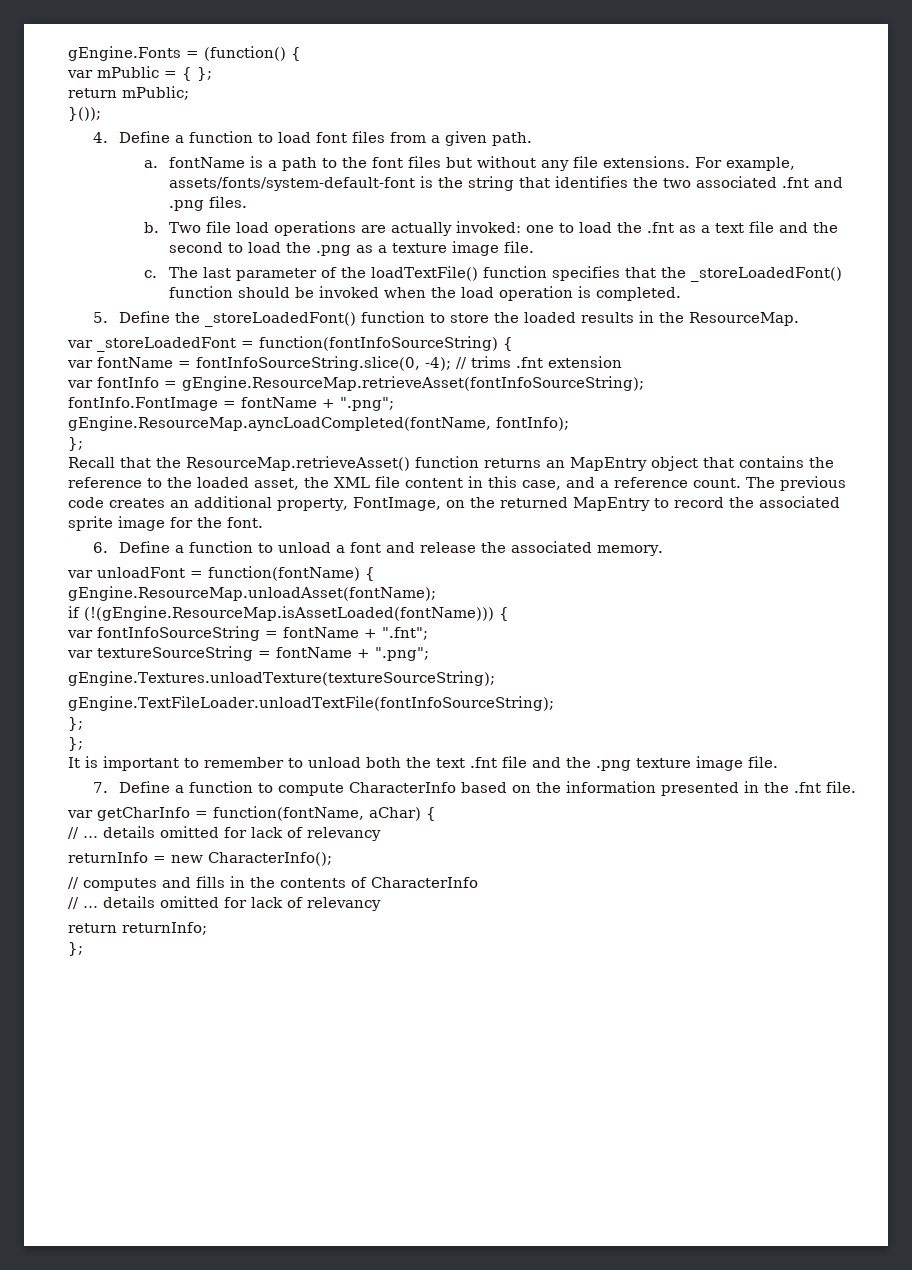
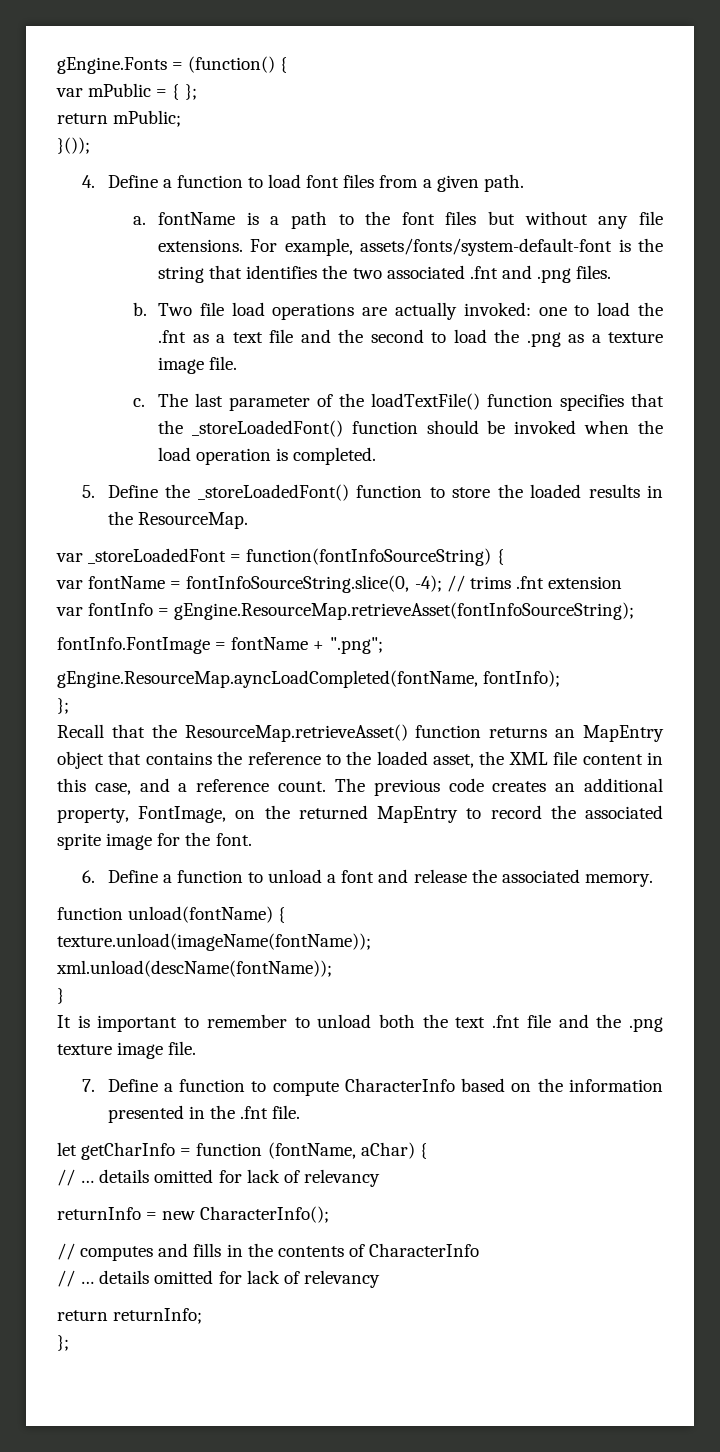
[67,566,375,581] [68,586,436,601] [68,606,509,621] [67,626,428,641] [67,646,429,661] [68,671,495,686] [68,696,554,711] [68,717,83,731] [68,737,83,751] var unloadFont = function(fontName) { // gEngine.ResourceMap.unloadAsset(fontName); // if (!(gEngine.ResourceMap.isAssetLoaded(fontName))) { // var fontInfoSourceString = fontName + ".fnt"; // var textureSourceString = fontName + ".png"; // gEngine.Textures.unloadTexture(textureSourceString); // gEngine.TextFileLoader.unloadTextFile(fontInfoSourceString); // }; // }; -> [57,906,286,923] [57,933,371,951] [56,960,332,977] [57,988,64,1004] function unload(fontName) { // texture.unload(imageName(fontName)); // xml.unload(descName(fontName)); // }
[67,810,93,818] var -> [57,1142,77,1156] let
[213,806,364,821] function(fontName, -> [196,1142,356,1159] function (fontName,

